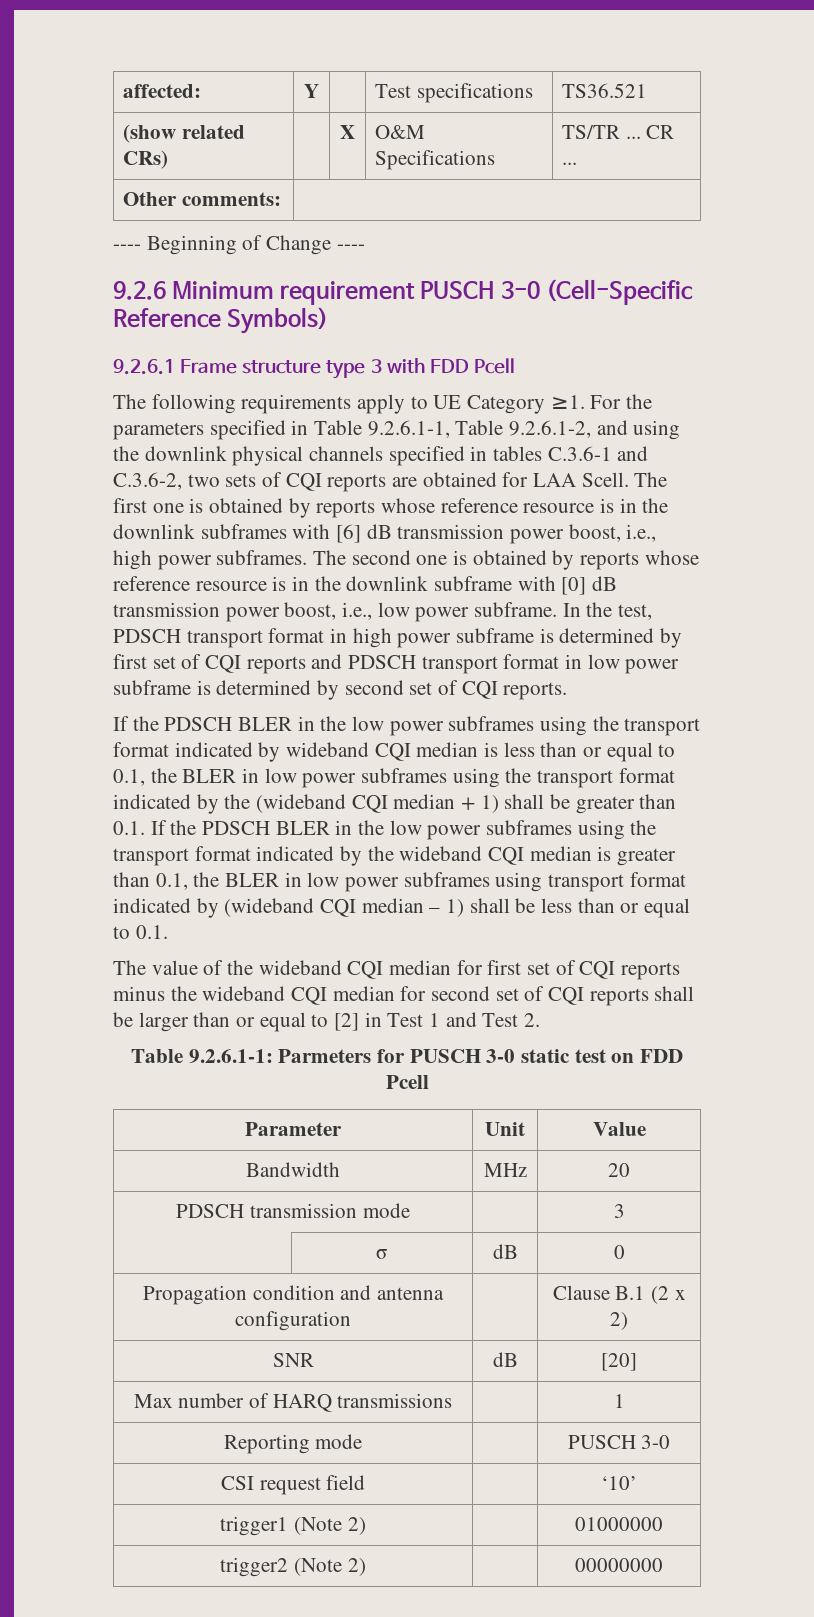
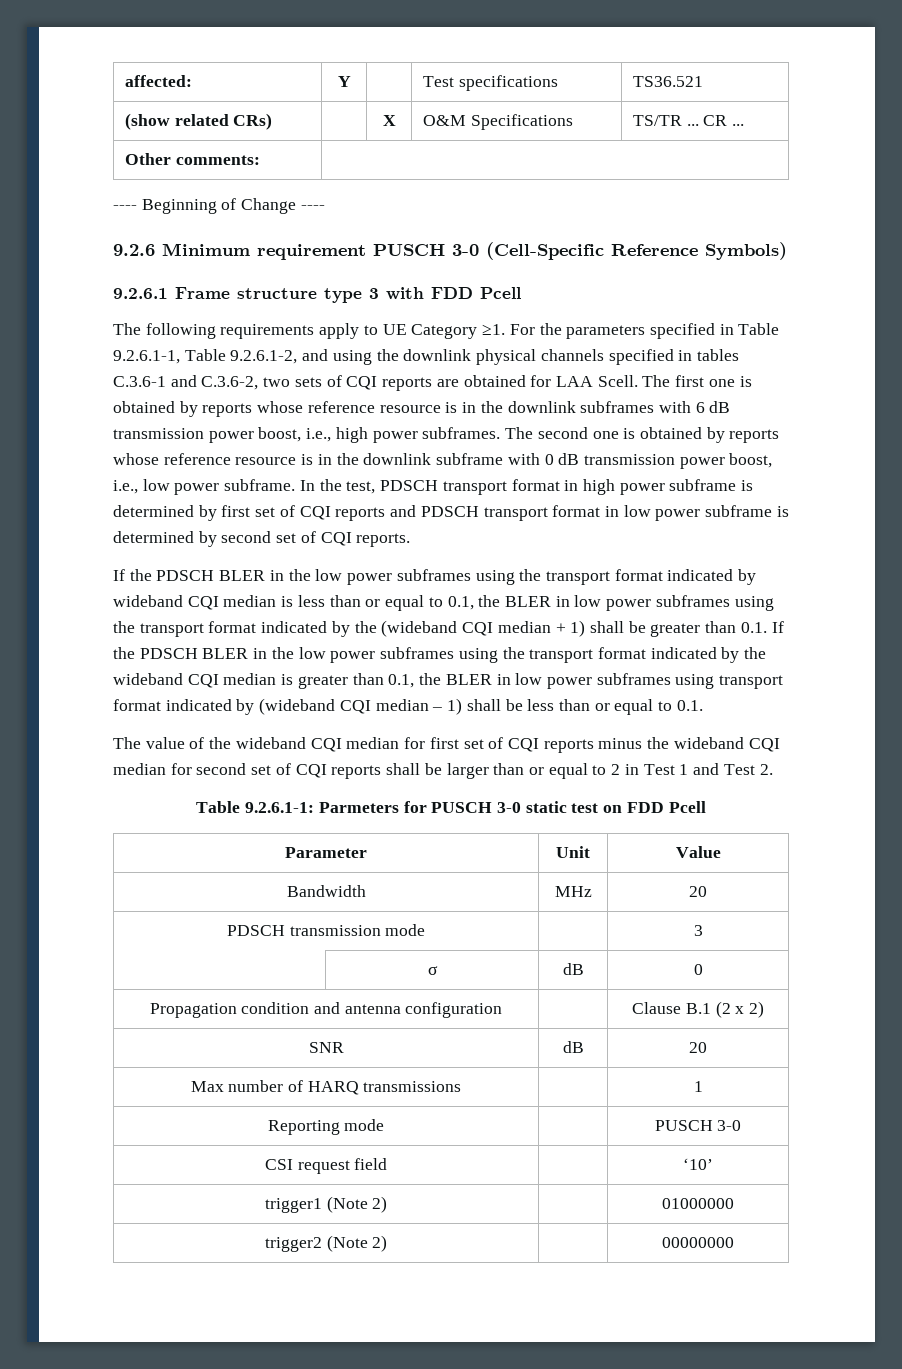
[336,524,362,543] [6] -> [695,402,705,413] 6
[561,577,587,595] [0] -> [544,454,554,465] 0
[334,1013,360,1031] [2] -> [611,764,621,775] 2
[601,1353,637,1371] [20] -> [689,1042,707,1053] 20

